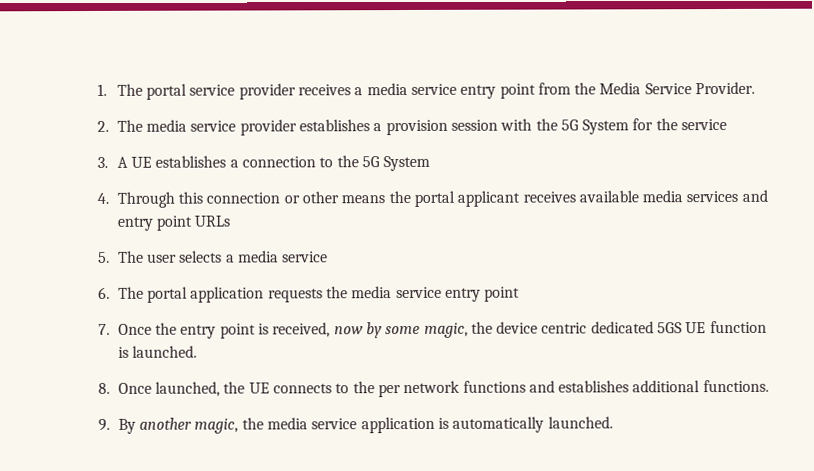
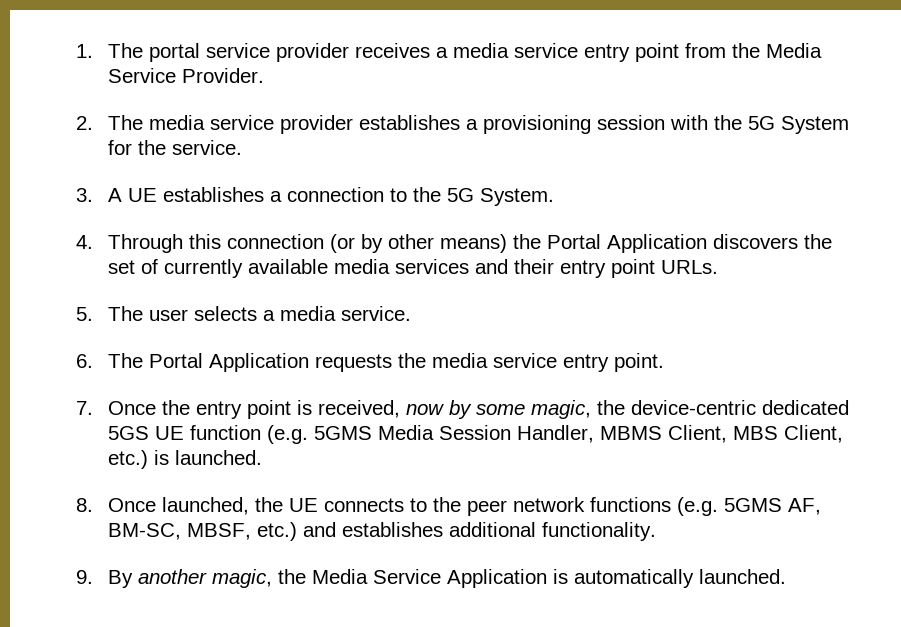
[385,119,448,136] provision -> [482,115,591,134] provisioning
[681,118,728,131] service -> [171,140,242,155] service.
[383,155,431,172] System -> [479,188,554,206] System.
[283,190,576,207] or other means the portal applicant receives -> [329,234,832,253] [107,259,243,278] (or by other means) the Portal Application discovers the set of currently
[116,215,231,231] entry point URLs -> [513,259,718,278] their entry point URLs.
[282,251,329,263] service -> [340,306,411,321] service.
[146,286,265,303] portal application -> [148,353,309,372] Portal Application
[484,286,521,302] point -> [613,353,664,372] point.
[496,321,588,334] device centric -> [630,400,756,415] device-centric
(767, 327) none -> [266,425,843,444] [107,450,148,469] (e.g. 5GMS Media Session Handler, MBMS Client, MBS Client, etc.)
[377,384,401,398] per -> [466,500,507,516] peer
(526, 386) none -> [676,497,821,516] [107,522,297,541] (e.g. 5GMS AF, BM-SC, MBSF, etc.)
[702,379,769,393] functions. -> [541,522,656,541] functionality.
[266,416,435,434] media service application -> [311,569,547,588] Media Service Application

